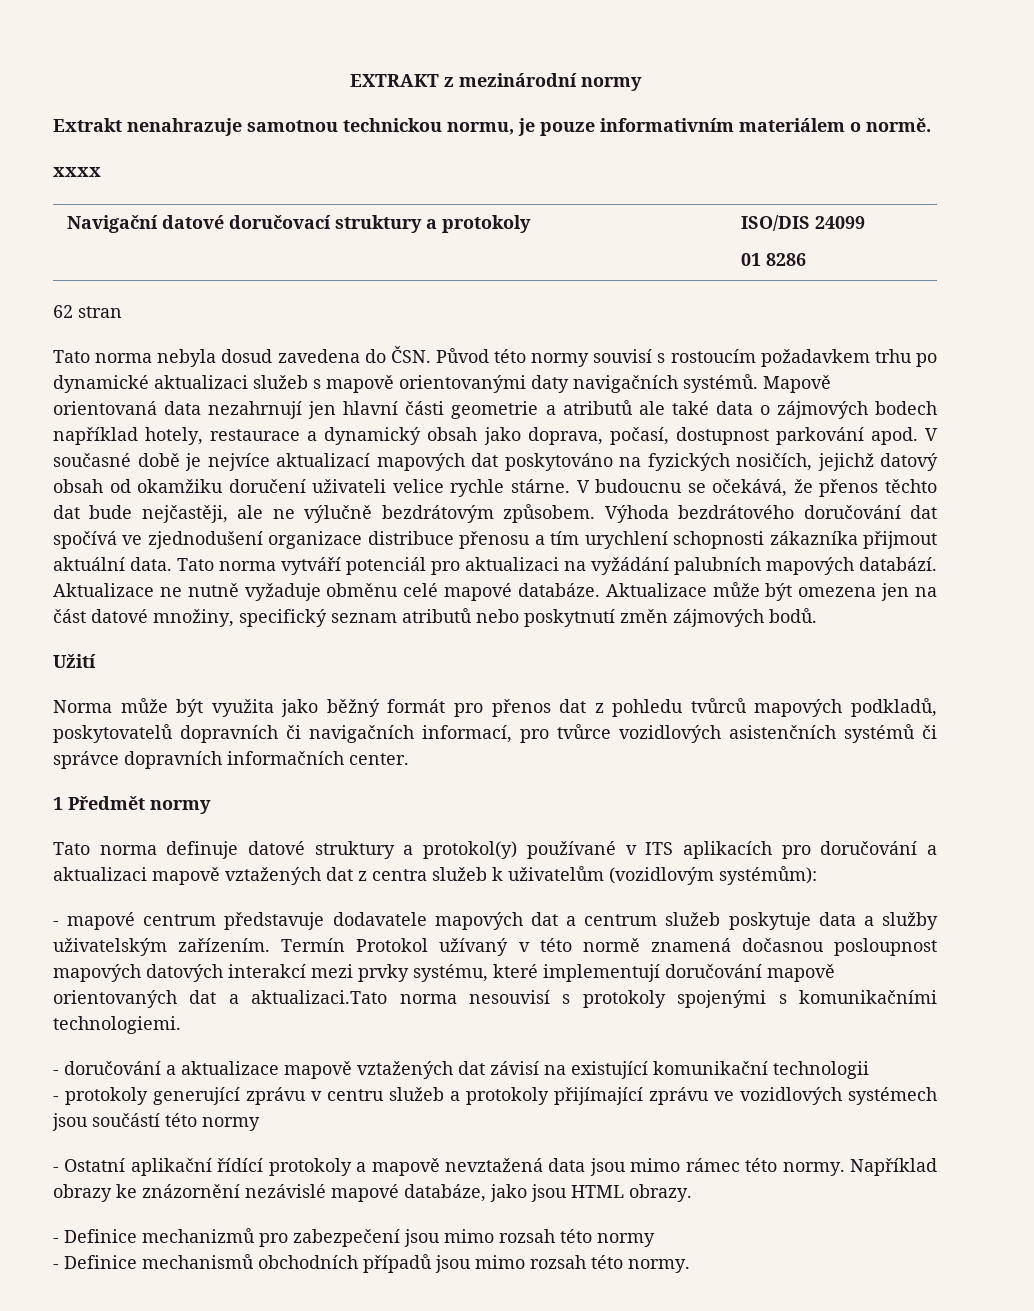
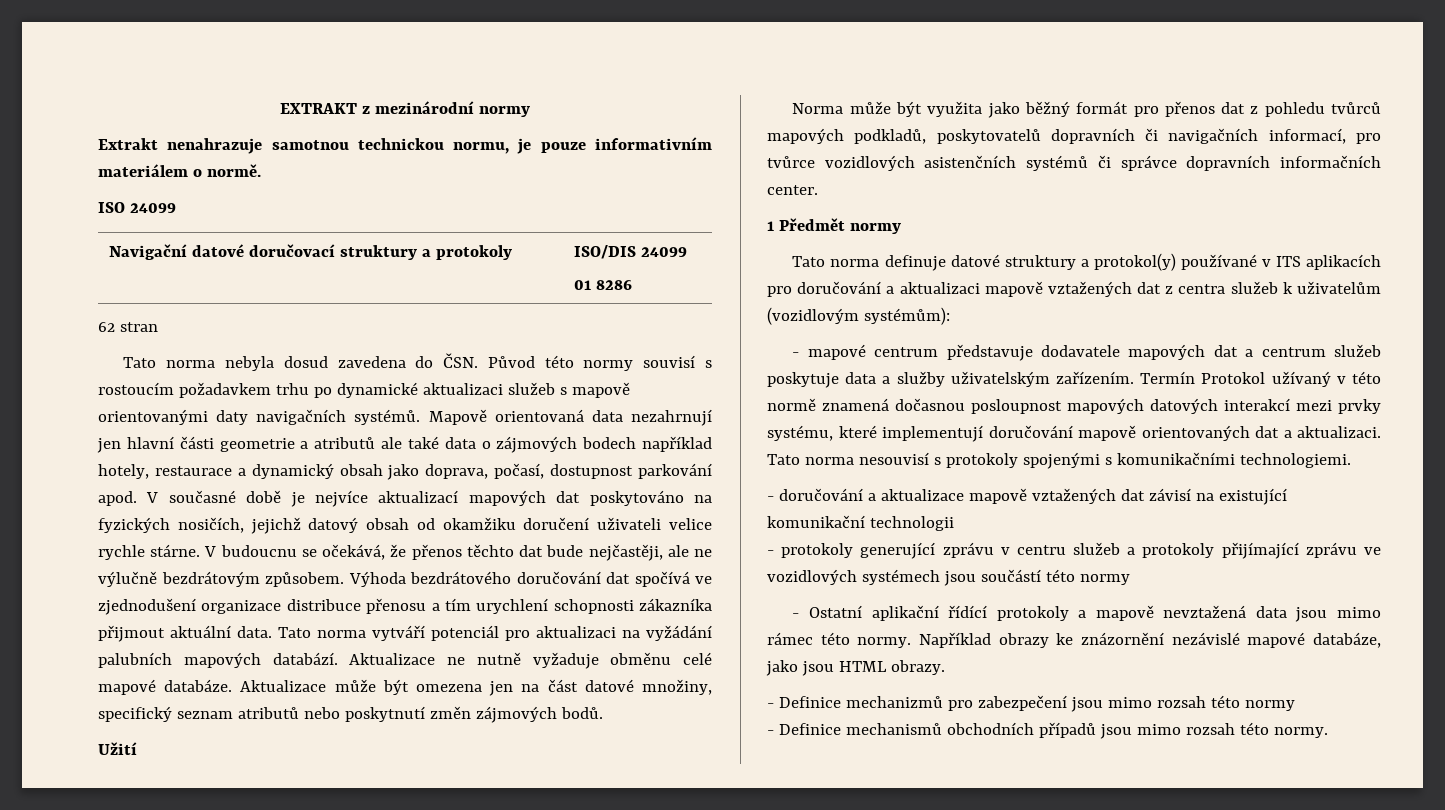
[53,167,101,177] xxxx -> [98,202,176,213] ISO 24099
[251,990,388,1004] aktualizaci.Tato -> [1297,426,1381,438] [767,454,800,465] aktualizaci. Tato

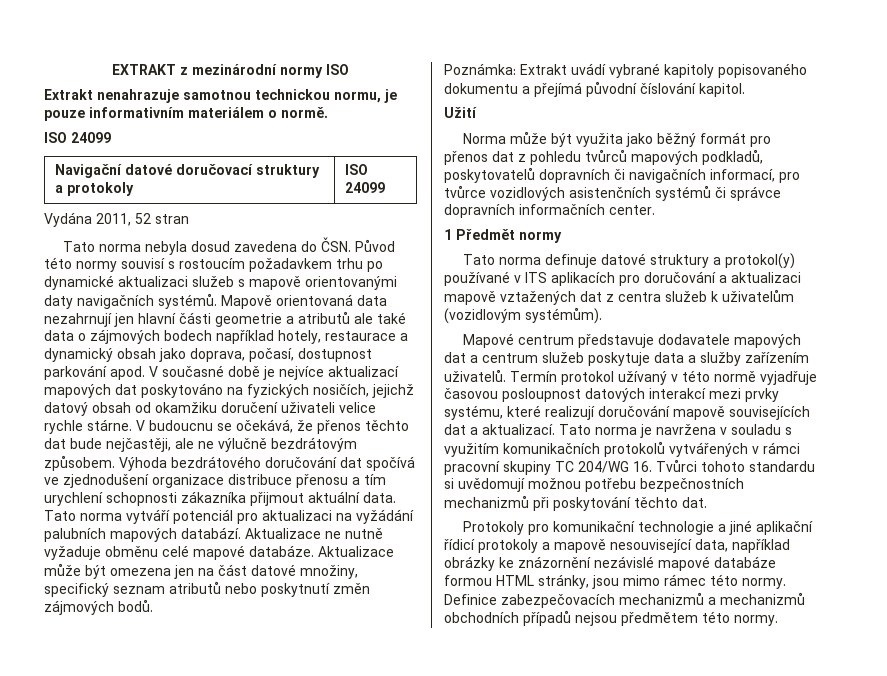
(530, 111) none -> [326,64,349,75] ISO
[574,245,688,259] [574,280,633,290] [98,322,115,332] ISO/DIS 24099 // 01 8286 // 62 -> [344,164,368,175] [344,182,385,193] [44,212,151,227] ISO 24099 // Vydána 2011, 52
(603, 713) none -> [444,63,807,78] [444,81,745,97] // Poznámka: Extrakt uvádí vybrané kapitoly popisovaného dokumentu a přejímá původní číslování kapitol.
[863,307,950,325] [792,344,866,360] systémům): // - mapové -> [525,307,602,324] [463,333,515,348] systémům). // Mapové
[950,371,1381,387] [767,398,1144,414] uživatelským zařízením. Termín Protokol užívaný v této normě znamená dočasnou posloupnost mapových -> [745,352,809,363] [444,369,817,385] [444,388,581,402] zařízením uživatelů. Termín protokol užívaný v této normě vyjadřuje časovou posloupnost
[882,425,983,442] implementují -> [545,406,595,420] realizují
[1141,425,1381,441] [767,452,1351,469] [767,488,1287,505] [767,515,954,531] [767,542,1381,559] [767,569,1130,586] [792,605,1287,621] orientovaných dat a aktualizaci. Tato norma nesouvisí s protokoly spojenými s komunikačními technologiemi. // - doručování a aktualizace mapově vztažených dat závisí na existující komunikační technologii // - protokoly generující zprávu v centru služeb a protokoly přijímající zprávu ve vozidlových systémech jsou součástí této normy // - Ostatní aplikační řídící protokoly a mapově nevztažená data -> [729,406,810,420] [444,424,792,438] [444,441,800,457] [444,459,815,475] [444,478,744,492] [444,495,707,511] [463,520,814,535] [444,539,790,553] [444,556,776,571] [444,574,589,589] souvisejících dat a aktualizací. Tato norma je navržena v souladu s využitím komunikačních protokolů vytvářených v rámci pracovní skupiny TC 204/WG 16. Tvůrci tohoto standardu si uvědomují možnou potřebu bezpečnostních mechanizmů při poskytování těchto dat. // Protokoly pro komunikační technologie a jiné aplikační řídicí protokoly a mapově nesouvisející data, například obrázky ke znázornění nezávislé mapové databáze formou HTML stránky,
[919,632,1381,648] [766,660,945,676] [767,695,1295,712] [767,722,1235,739] Například obrazy ke znázornění nezávislé mapové databáze, jako jsou HTML obrazy. // - Definice mechanizmů pro zabezpečení jsou mimo rozsah této normy // - Definice mechanismů obchodních případů jsou mimo rozsah -> [444,592,805,608] [444,610,698,626] Definice zabezpečovacích mechanizmů a mechanizmů obchodních případů nejsou předmětem

